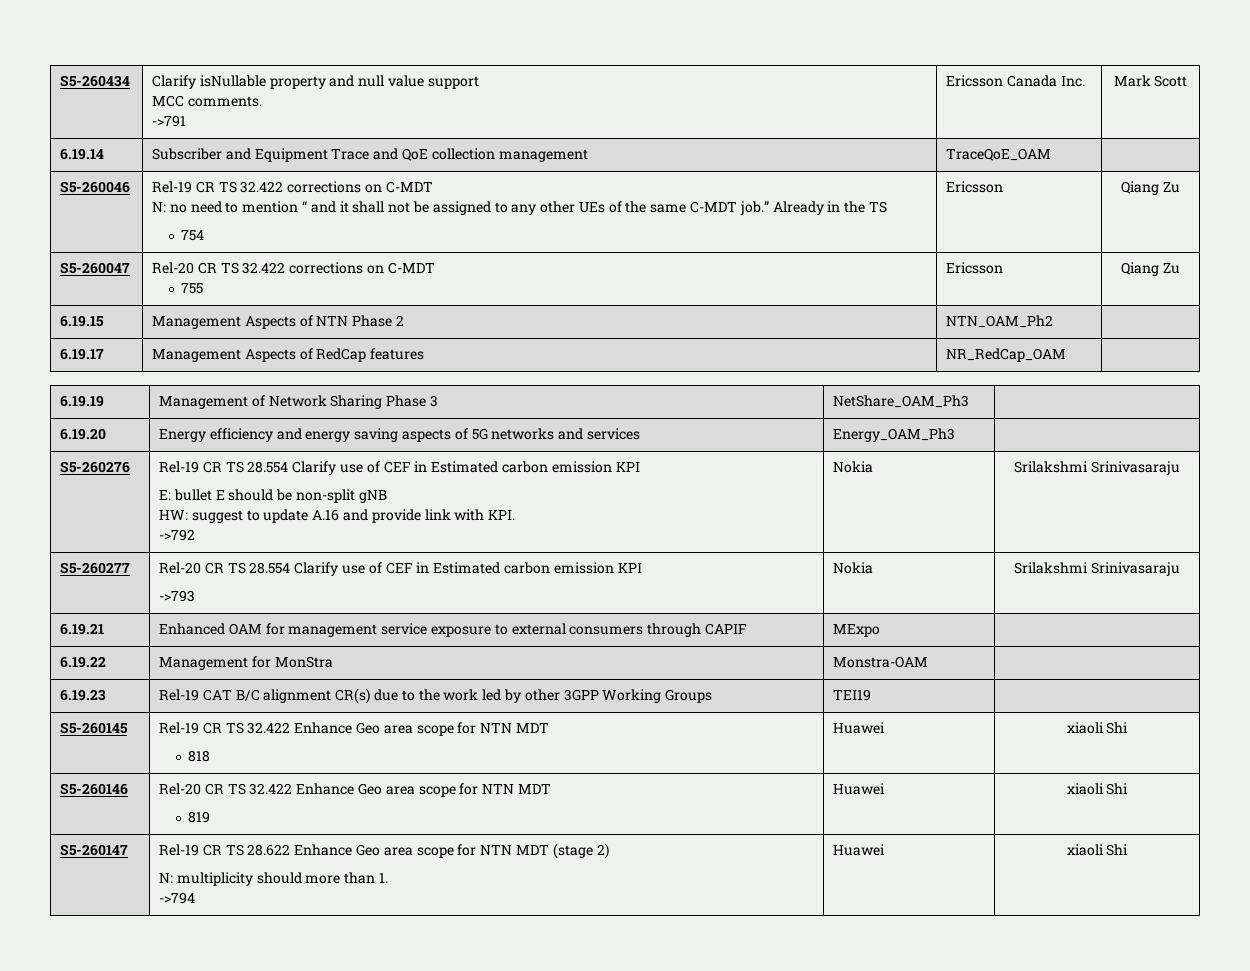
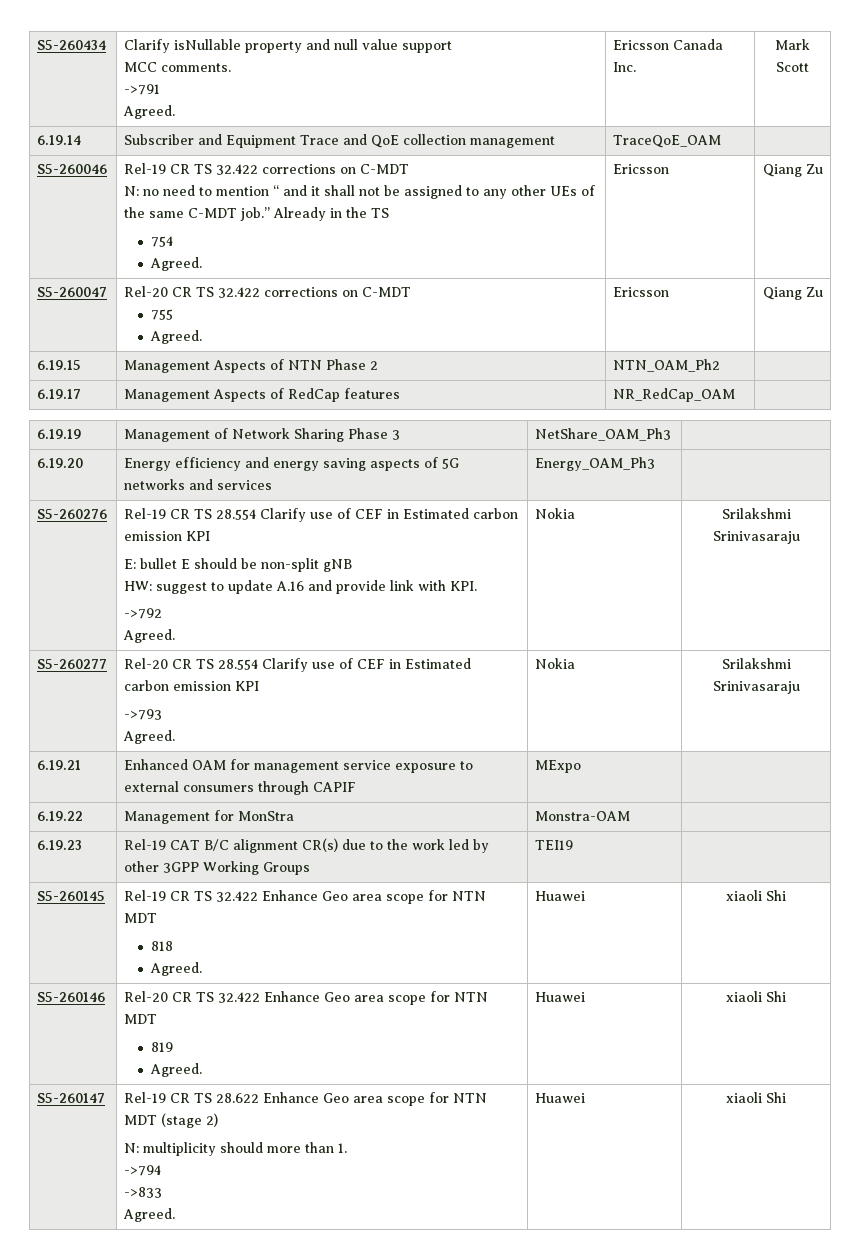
(187, 121) none -> [123,105,176,119] // Agreed.
(205, 235) none -> [149,257,202,271] // Agreed.
(204, 288) none -> [149,330,202,344] // Agreed.
(196, 535) none -> [123,629,176,643] // Agreed.
(196, 596) none -> [123,730,176,744] // Agreed.
(211, 756) none -> [149,962,202,976] // Agreed.
(211, 817) none -> [149,1063,202,1077] // Agreed.
(196, 898) none -> [124,1187,163,1198] [123,1208,176,1222] // ->833 // Agreed.

